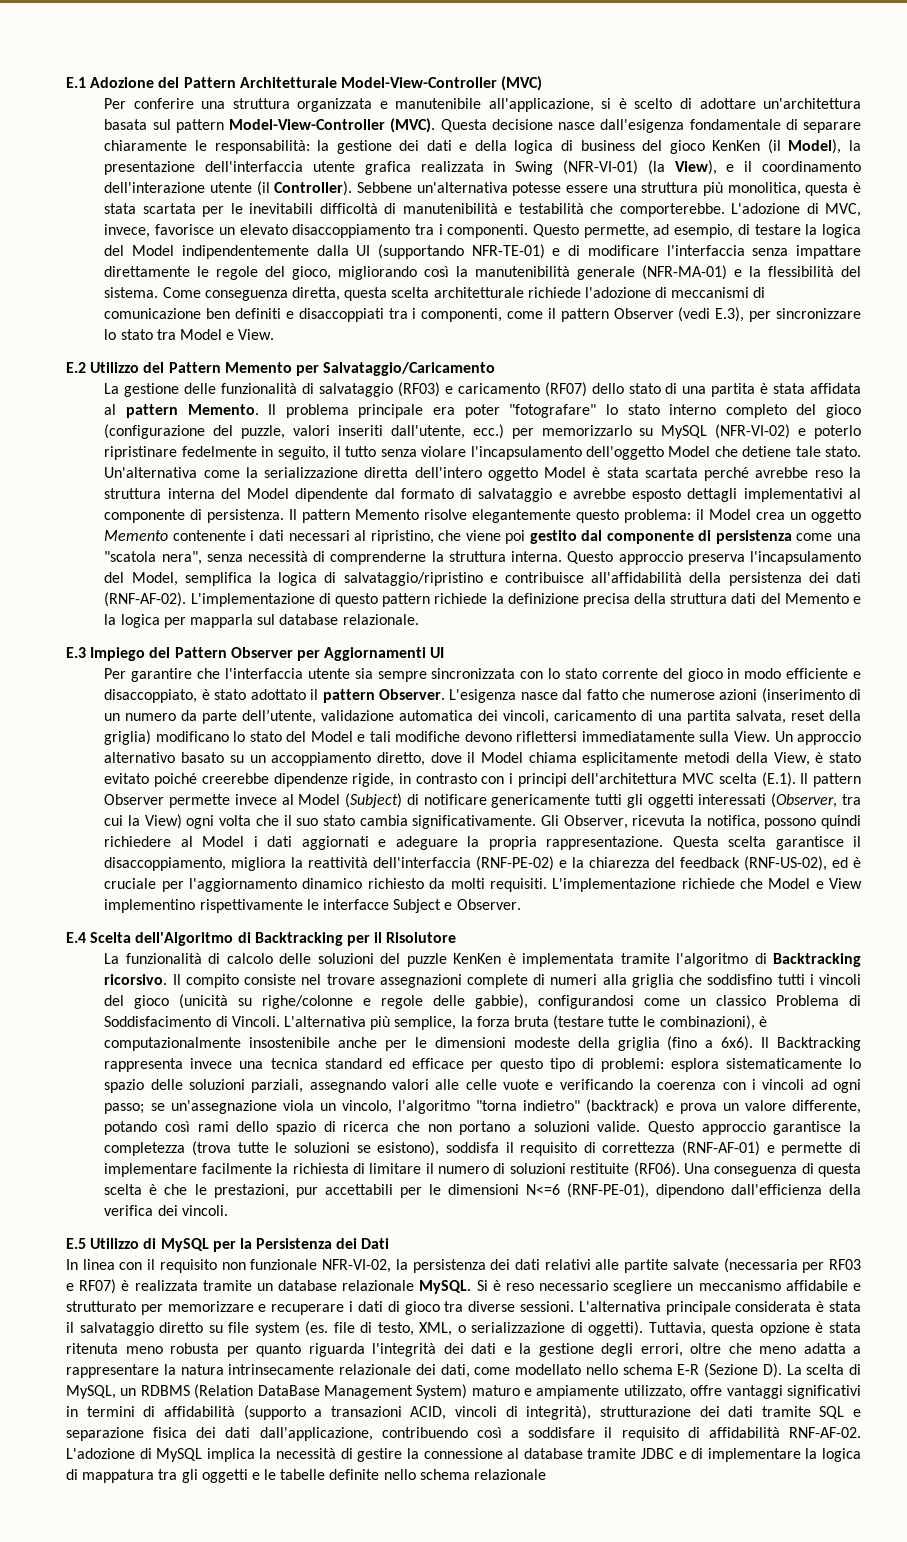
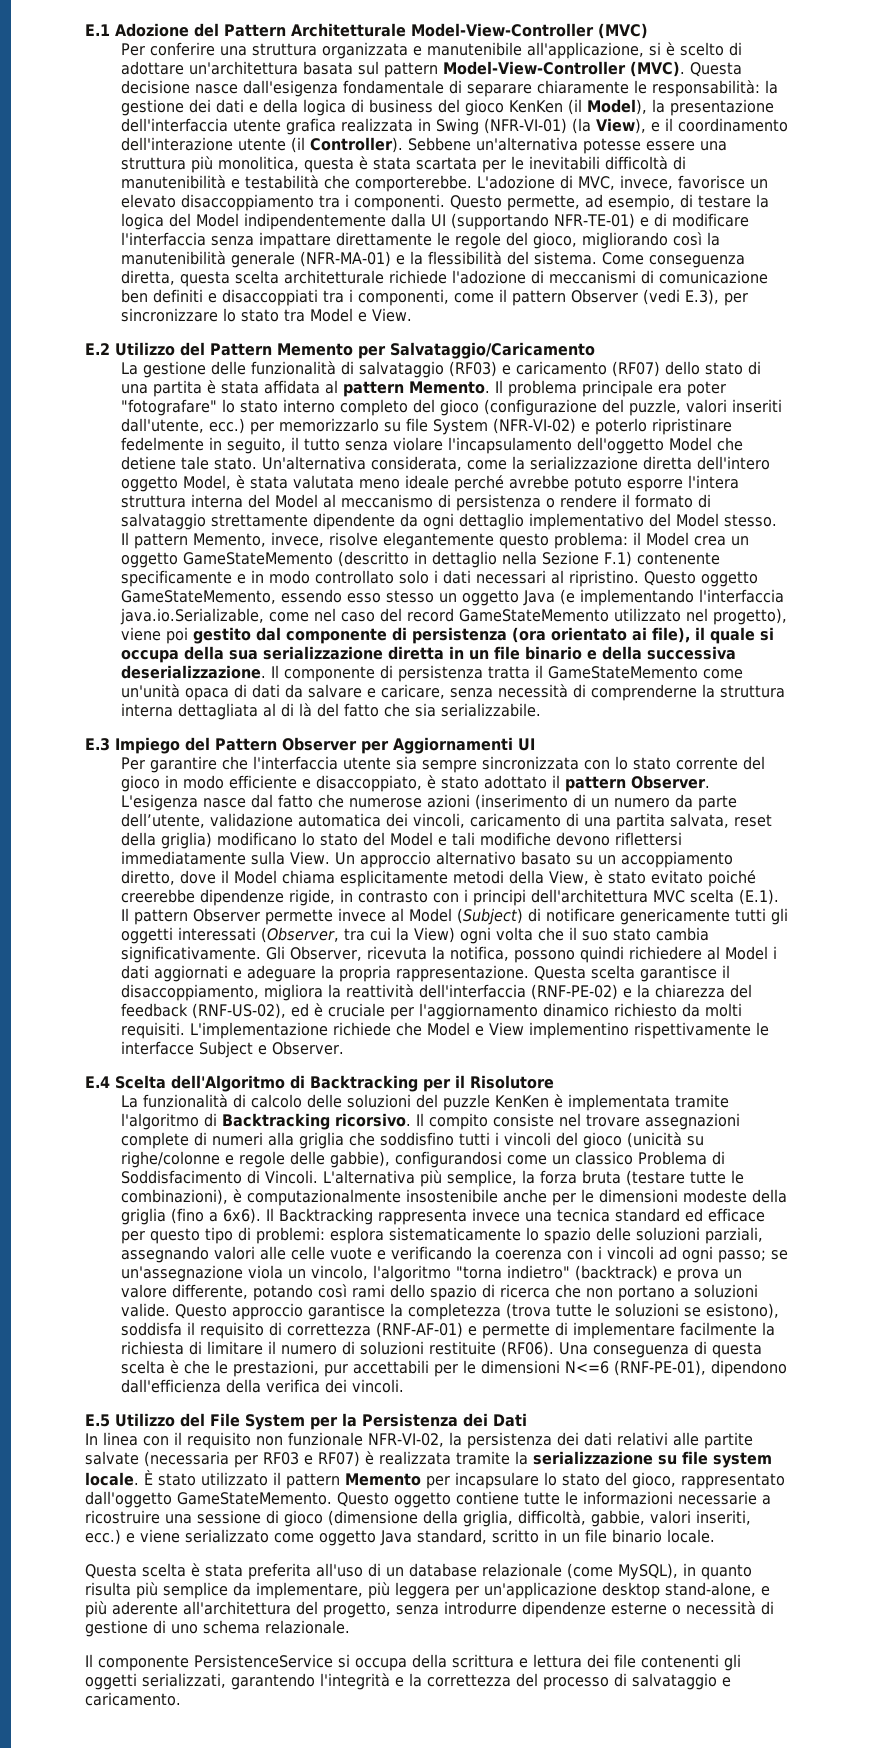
[661,425,708,439] MySQL -> [406,418,489,435] file System
(198, 472) none -> [371,456,463,471] considerata,
[544,467,862,481] [104,488,862,502] [104,509,420,523] Model è stata scartata perché avrebbe reso la struttura interna del Model dipendente dal formato di salvataggio e avrebbe esposto dettagli implementativi al componente di persistenza. Il pattern Memento -> [183,475,740,492] [121,494,712,511] [121,513,778,530] [121,532,325,549] Model, è stata valutata meno ideale perché avrebbe potuto esporre l'intera struttura interna del Model al meccanismo di persistenza o rendere il formato di salvataggio strettamente dipendente da ogni dettaglio implementativo del Model stesso. Il pattern Memento, invece,
[104,530,462,544] Memento contenente i dati necessari al ripristino, che -> [183,551,721,568] [121,570,759,587] [121,589,785,606] [120,608,788,625] GameStateMemento (descritto in dettaglio nella Sezione F.1) contenente specificamente e in modo controllato solo i dati necessari al ripristino. Questo oggetto GameStateMemento, essendo esso stesso un oggetto Java (e implementando l'interfaccia java.io.Serializable, come nel caso del record GameStateMemento utilizzato nel progetto),
[796,533,861,541] [104,551,202,565] come una "scatola nera", -> [512,627,775,644] [121,646,737,663] [121,665,744,682] [121,684,446,701] (ora orientato ai file), il quale si occupa della sua serializzazione diretta in un file binario e della successiva deserializzazione. Il componente di persistenza tratta il GameStateMemento come un'unità opaca di dati da salvare e caricare,
[511,551,861,565] [104,572,861,586] [104,592,861,607] [104,614,419,628] interna. Questo approccio preserva l'incapsulamento del Model, semplifica la logica di salvataggio/ripristino e contribuisce all'affidabilità della persistenza dei dati (RNF-AF-02). L'implementazione di questo pattern richiede la definizione precisa della struttura dati del Memento e la logica per mapparla sul database relazionale. -> [121,703,542,720] interna dettagliata al di là del fatto che sia serializzabile.
[143,1238,209,1252] di MySQL -> [180,1413,305,1430] del File System
[256,1280,861,1294] [66,1301,861,1315] [66,1321,861,1336] [66,1343,861,1357] [66,1363,861,1378] [66,1384,861,1399] [66,1405,861,1420] [66,1427,862,1441] [66,1448,861,1462] [66,1469,547,1483] un database relazionale MySQL. Si è reso necessario scegliere un meccanismo affidabile e strutturato per memorizzare e recuperare i dati di gioco tra diverse sessioni. L'alternativa principale considerata è stata il salvataggio diretto su file system (es. file di testo, XML, o serializzazione di oggetti). Tuttavia, questa opzione è stata ritenuta meno robusta per quanto riguarda l'integrità dei dati e la gestione degli errori, oltre che meno adatta a rappresentare la natura intrinsecamente relazionale dei dati, come modellato nello schema E-R (Sezione D). La scelta di MySQL, un RDBMS (Relation DataBase Management System) maturo e ampiamente utilizzato, offre vantaggi significativi in termini di affidabilità (supporto a transazioni ACID, vincoli di integrità), strutturazione dei dati tramite SQL e separazione fisica dei dati dall'applicazione, contribuendo così a soddisfare il requisito di affidabilità RNF-AF-02. L'adozione di MySQL implica la necessità di gestire la connessione al database tramite JDBC e di implementare la logica di mappatura tra gli oggetti e le tabelle definite nello schema relazionale -> [515,1451,772,1468] [85,1470,785,1489] [85,1491,771,1508] [85,1510,751,1527] [85,1529,715,1546] [85,1563,752,1580] [85,1582,770,1599] [85,1601,774,1618] [85,1620,350,1637] [85,1654,741,1671] [85,1673,731,1690] [85,1692,181,1706] la serializzazione su file system locale. È stato utilizzato il pattern Memento per incapsulare lo stato del gioco, rappresentato dall'oggetto GameStateMemento. Questo oggetto contiene tutte le informazioni necessarie a ricostruire una sessione di gioco (dimensione della griglia, difficoltà, gabbie, valori inseriti, ecc.) e viene serializzato come oggetto Java standard, scritto in un file binario locale. // Questa scelta è stata preferita all'uso di un database relazionale (come MySQL), in quanto risulta più semplice da implementare, più leggera per un'applicazione desktop stand-alone, e più aderente all'architettura del progetto, senza introdurre dipendenze esterne o necessità di gestione di uno schema relazionale. // Il componente PersistenceService si occupa della scrittura e lettura dei file contenenti gli oggetti serializzati, garantendo l'integrità e la correttezza del processo di salvataggio e caricamento.

